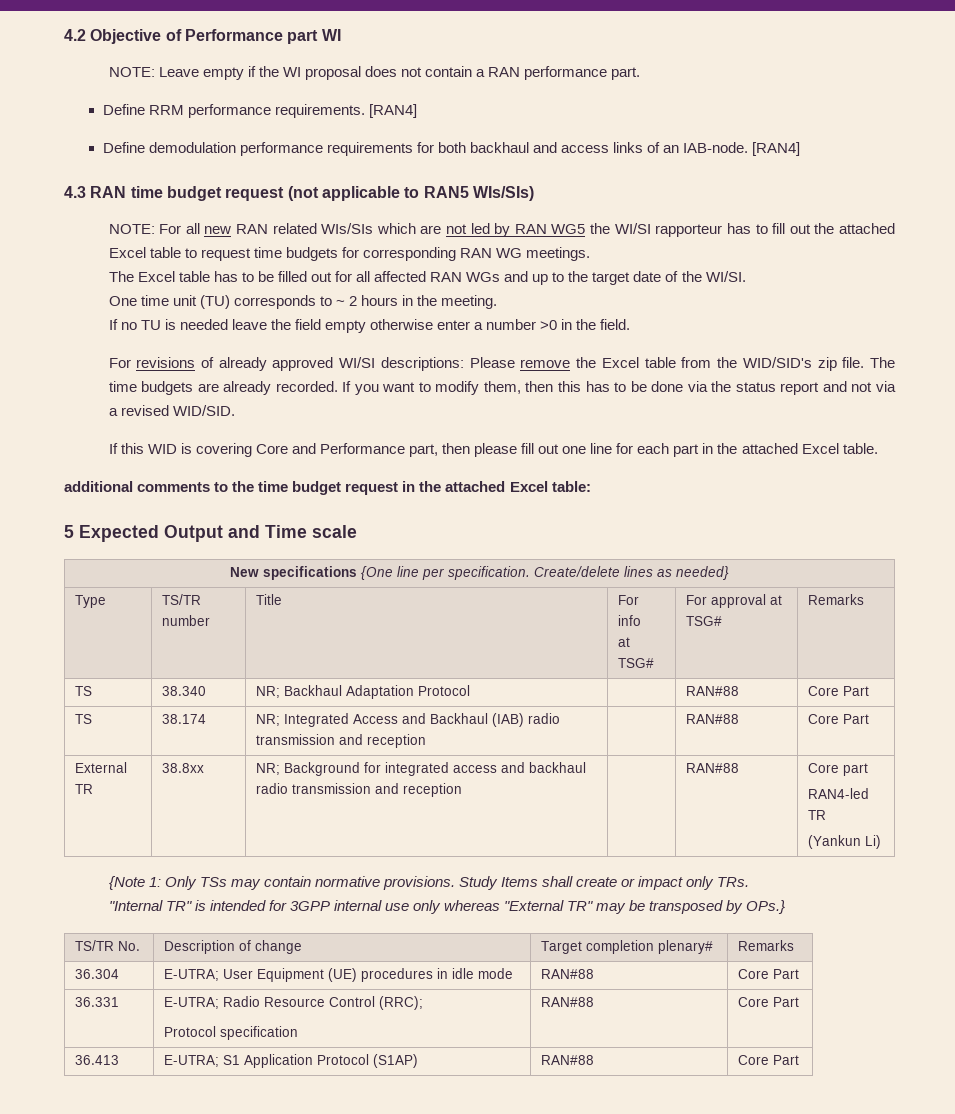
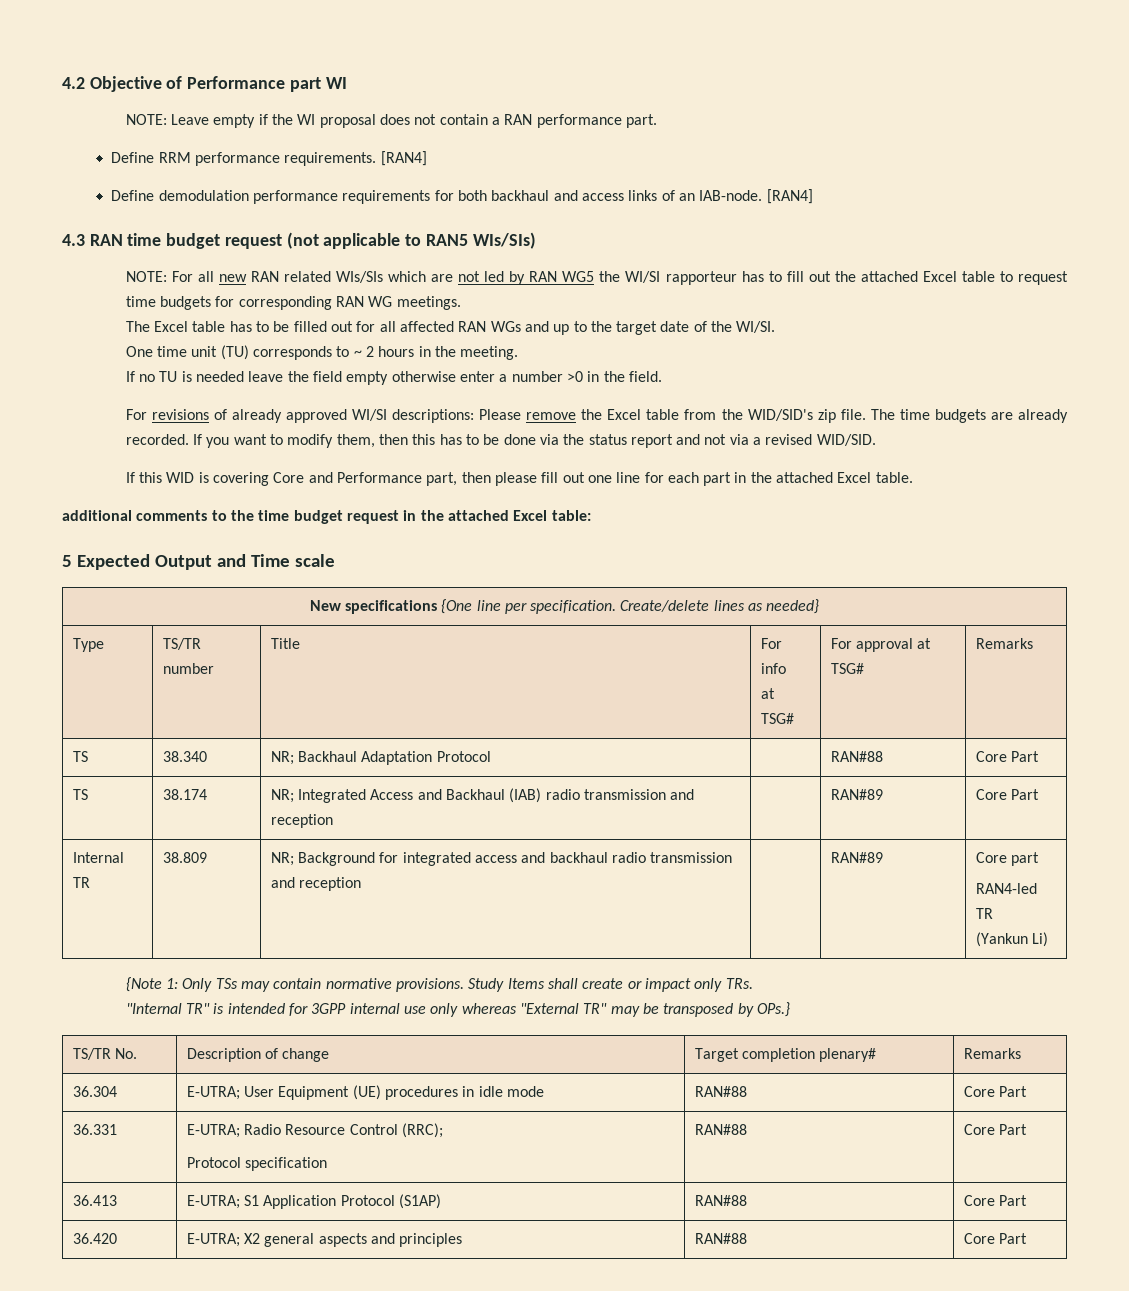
[686,714,740,724] [808,714,870,724] [75,762,128,773] RAN#88 | Core Part // External -> [830,789,883,800] [975,789,1040,800] [72,852,124,863] RAN#89 | Core Part // Internal
[162,763,205,773] 38.8xx -> [162,852,207,863] 38.809
[686,763,740,773] RAN#88 -> [830,852,883,863] RAN#89
(800, 1060) none -> [72,1233,117,1244] [186,1233,463,1247] [694,1233,747,1244] [963,1233,1028,1244] // 36.420 | E-UTRA; X2 general aspects and principles | RAN#88 | Core Part

